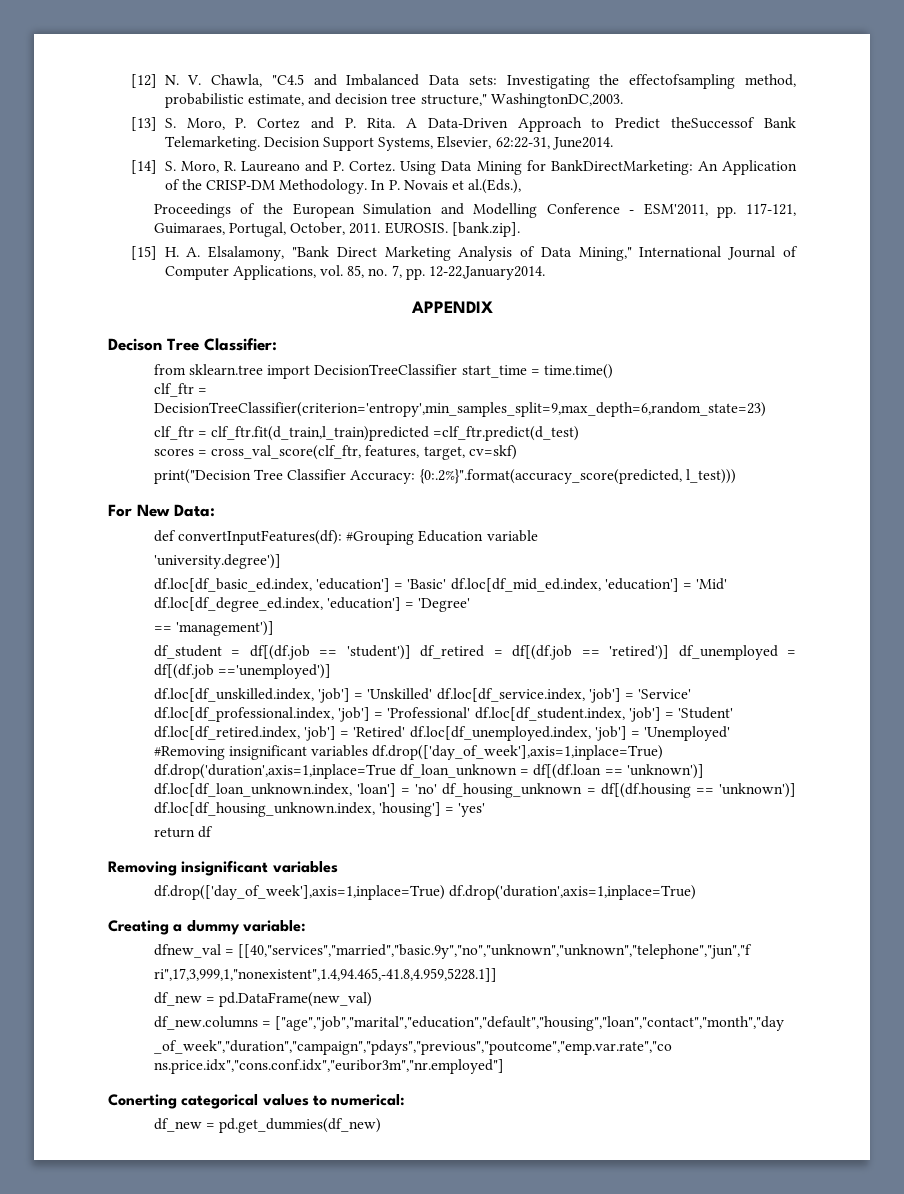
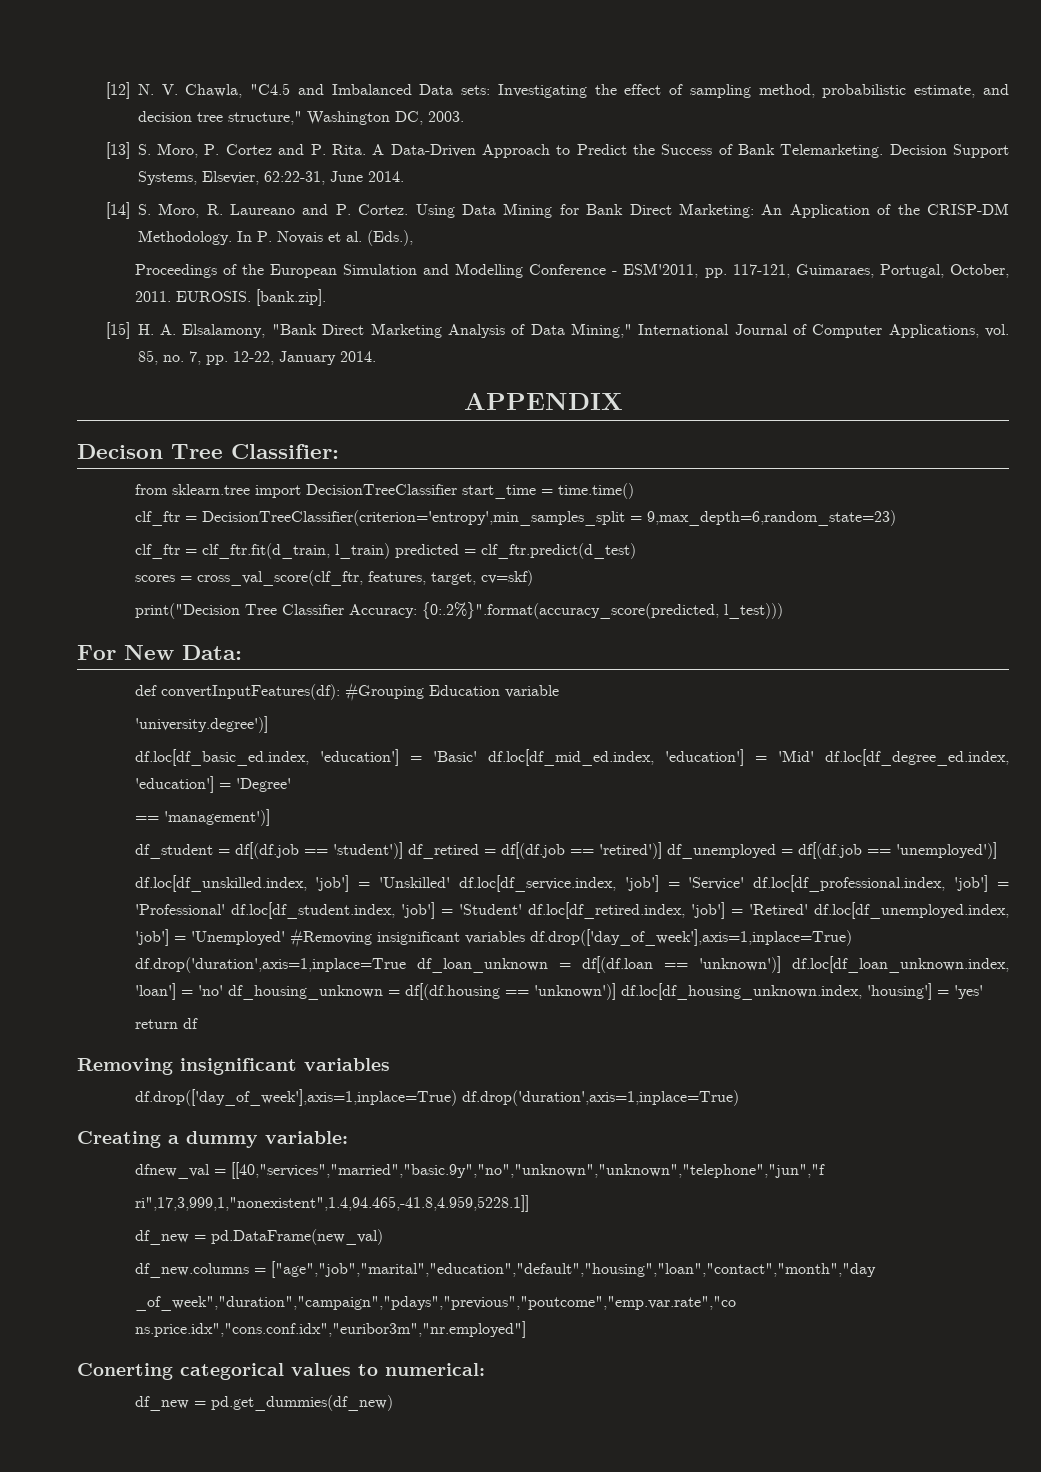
[629,74,736,89] effectofsampling -> [624,84,751,98] effect of sampling
[490,93,623,108] WashingtonDC,2003. -> [306,111,464,125] Washington DC, 2003.
[671,117,756,129] theSuccessof -> [632,144,733,155] the Success of
[551,137,613,150] June2014. -> [329,171,404,182] June 2014.
[550,160,693,175] BankDirectMarketing: -> [586,203,754,218] Bank Direct Marketing:
[468,179,522,194] al.(Eds.), -> [345,230,413,246] al. (Eds.),
[428,266,545,280] 12-22,January2014. -> [232,351,376,365] 12-22, January 2014.
[153,402,766,417] [153,426,580,441] DecisionTreeClassifier(criterion='entropy',min_samples_split=9,max_depth=6,random_state=23) // clf_ftr = clf_ftr.fit(d_train,l_train)predicted =clf_ftr.predict(d_test) -> [201,510,896,526] [134,543,636,559] DecisionTreeClassifier(criterion='entropy',min_samples_split = 9,max_depth=6,random_state=23) // clf_ftr = clf_ftr.fit(d_train, l_train) predicted = clf_ftr.predict(d_test)
[218,664,332,679] =='unemployed')] -> [866,842,997,859] == 'unemployed')]

